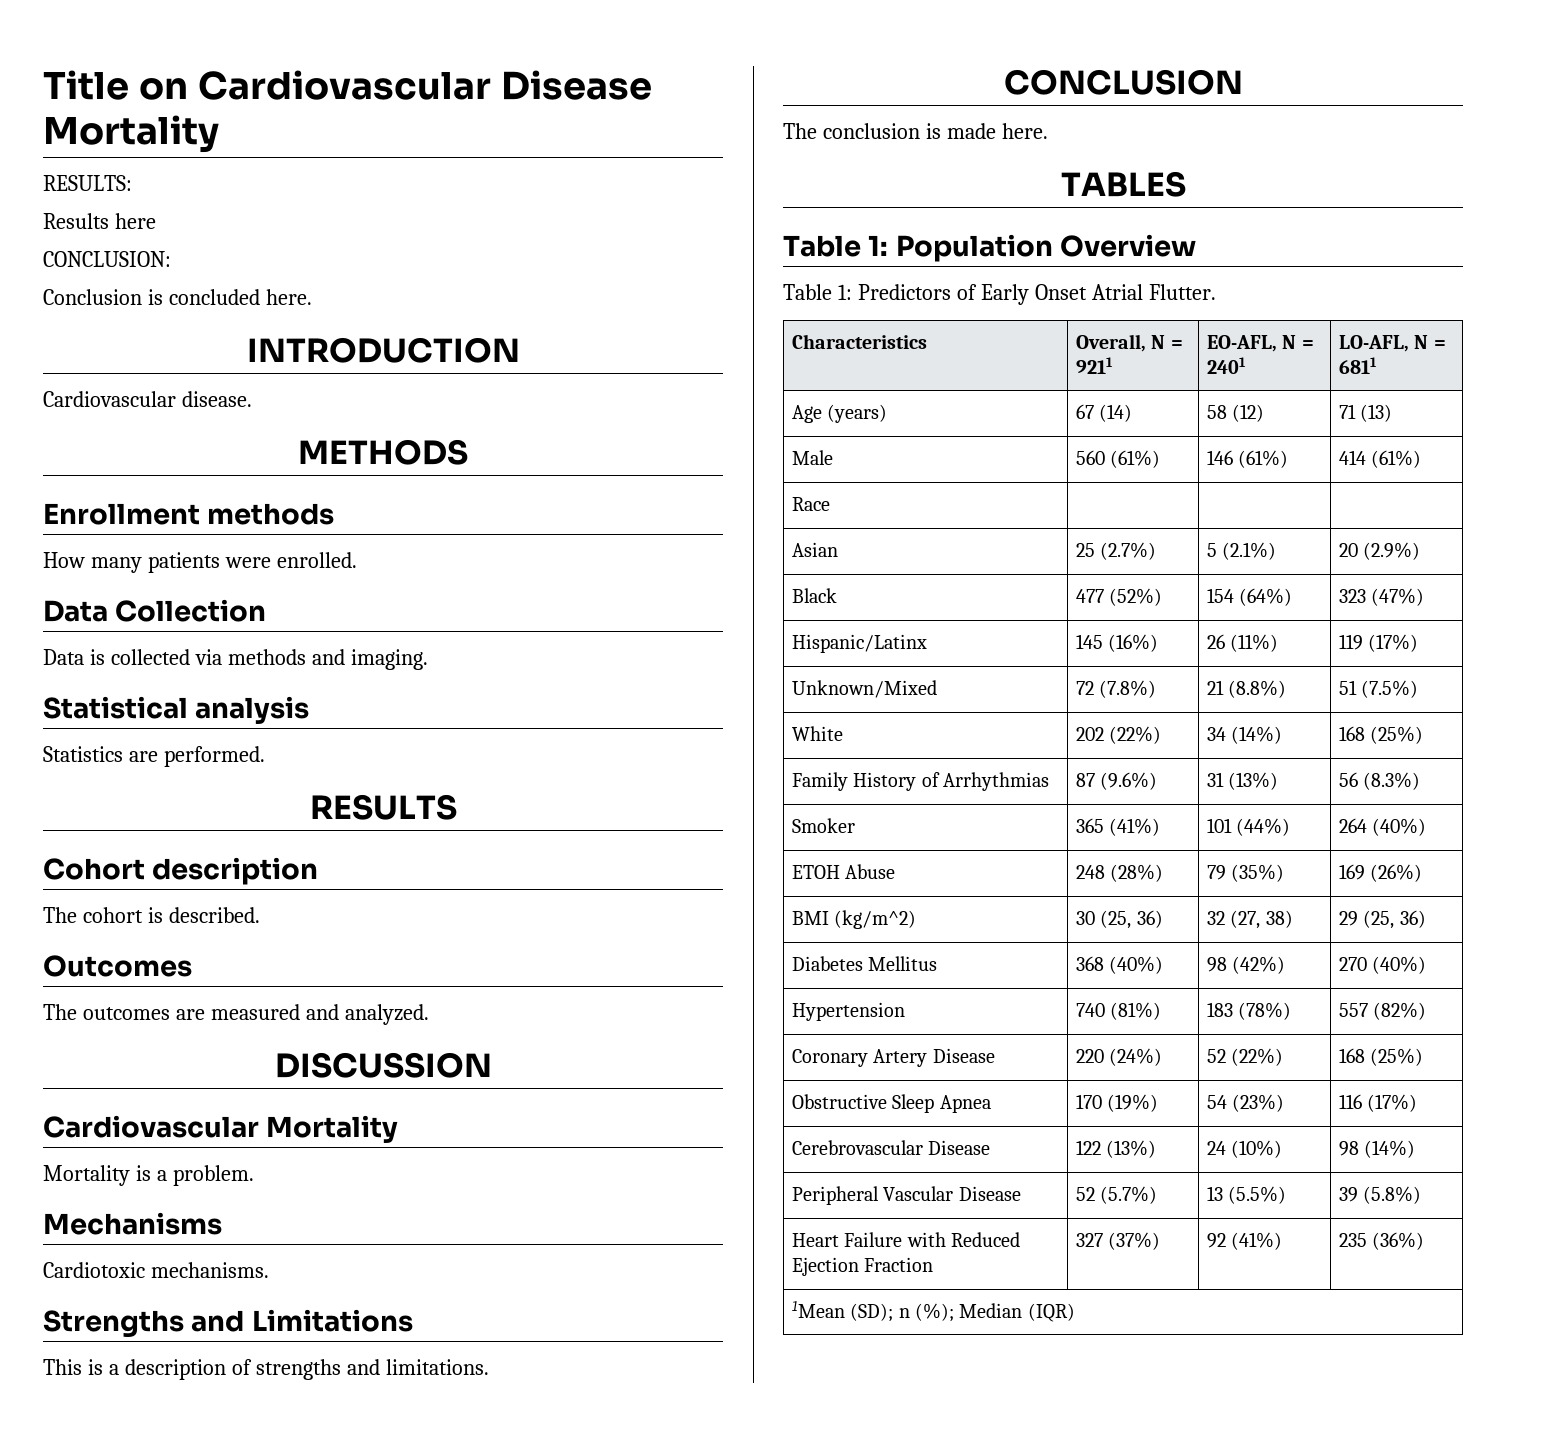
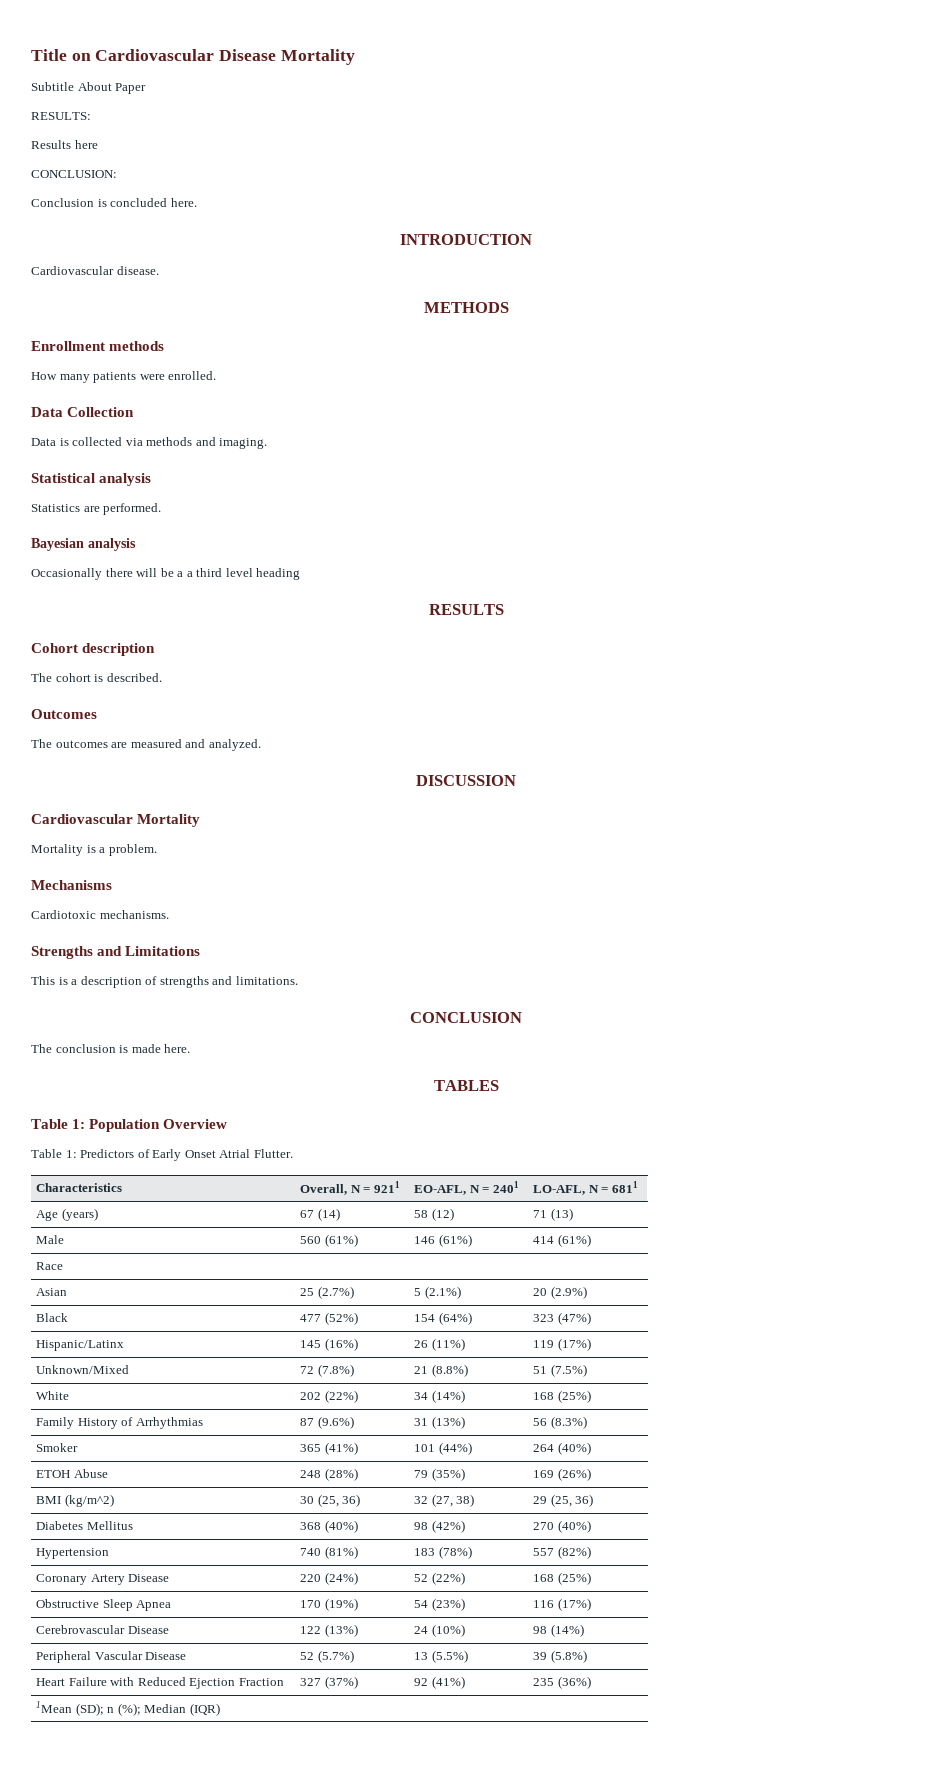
(219, 134) none -> [31,82,147,94] // Subtitle About Paper
(265, 756) none -> [31,538,136,551] [31,568,301,580] // Bayesian analysis // Occasionally there will be a a third level heading

